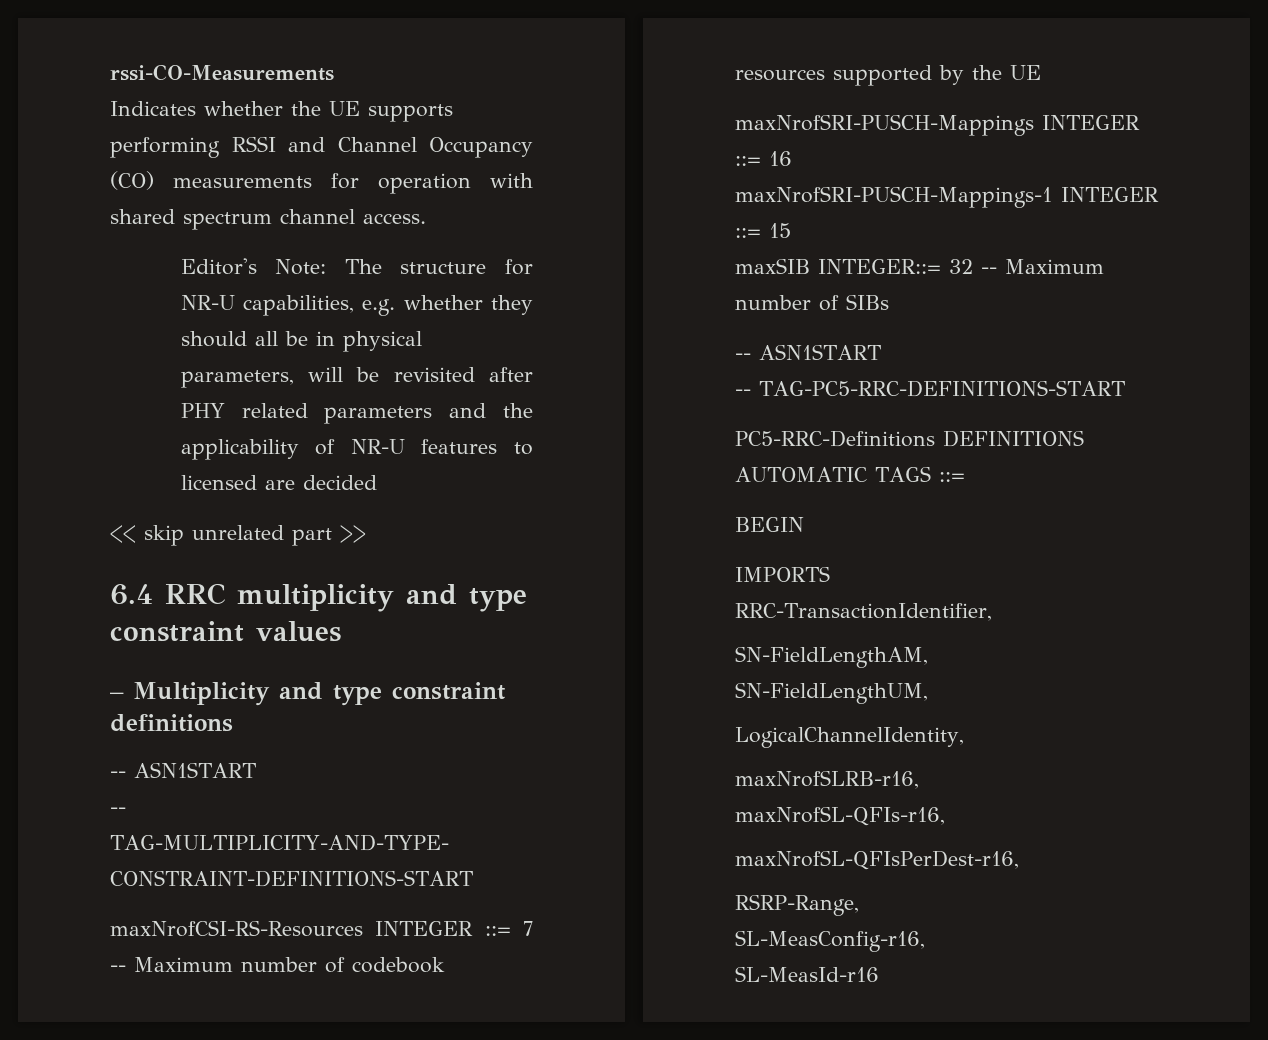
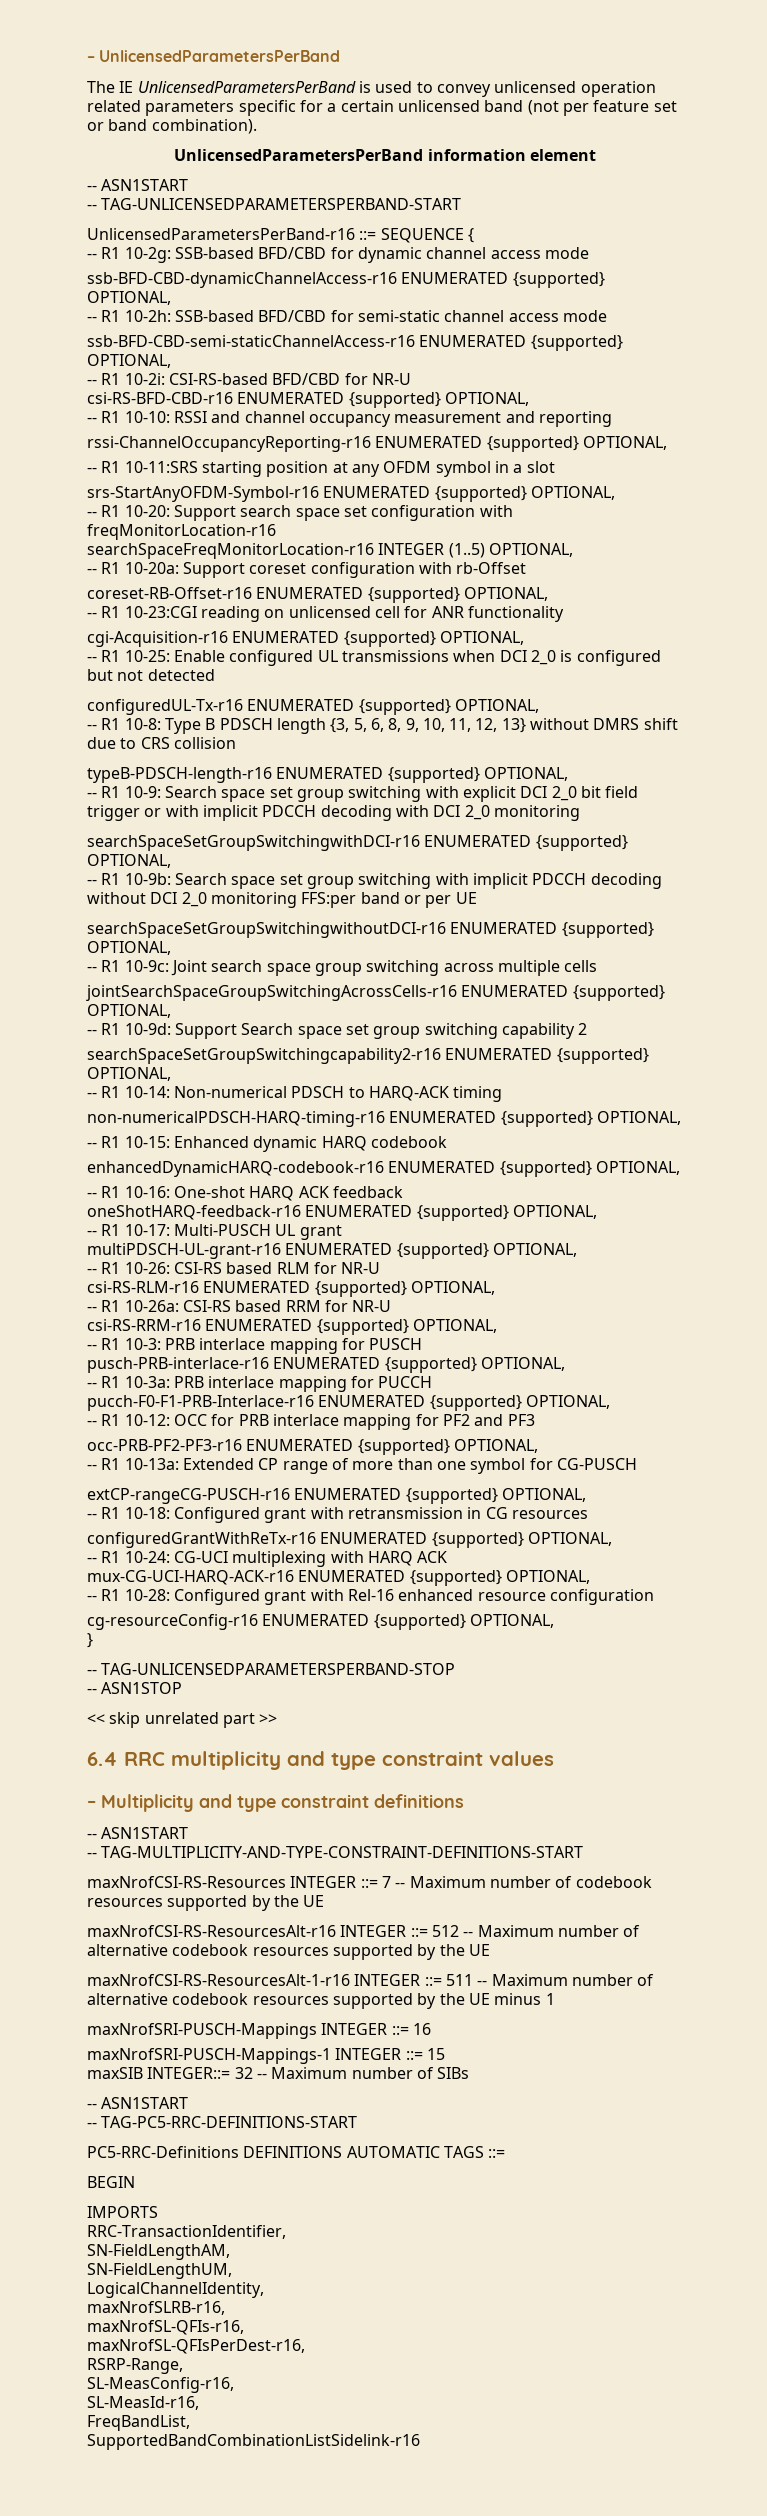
[110,64,334,81] [110,101,453,122] [110,136,533,158] [110,171,533,194] [110,209,426,230] [180,258,533,275] [180,295,533,316] [180,331,422,352] [180,367,533,388] [180,403,533,424] [180,439,533,460] [180,475,377,490] rssi-CO-Measurements // Indicates whether the UE supports performing RSSI and Channel Occupancy (CO) measurements for operation with shared spectrum channel access. // Editor's Note: The structure for NR-U capabilities, e.g. whether they should all be in physical parameters, will be revisited after PHY related parameters and the applicability of NR-U features to licensed are decided -> [87,50,341,62] [87,81,656,97] [87,100,677,116] [87,119,257,134] [174,149,596,161] [87,179,189,191] [87,198,462,210] [87,228,474,243] [87,247,589,263] [87,272,605,288] [87,291,171,305] [87,310,607,322] [87,335,623,351] [87,354,171,368] [87,373,411,385] [87,392,529,408] [87,411,612,427] [87,436,667,452] [87,461,555,477] [87,486,615,502] [87,505,513,521] [87,524,276,540] [87,543,573,559] [87,562,527,578] [87,587,548,603] [87,606,564,622] [87,631,524,647] [87,650,661,666] [87,669,215,681] [87,699,539,715] [87,718,678,734] [87,737,236,749] [87,767,568,783] [87,786,639,802] [87,805,580,821] [87,835,628,851] [87,854,171,868] [87,873,662,889] [87,892,477,908] [87,922,654,938] [87,941,171,955] [87,960,598,976] [86,985,665,1001] [87,1004,171,1018] [87,1023,588,1039] [87,1048,649,1064] [87,1067,171,1081] [87,1086,503,1102] [87,1111,681,1127] [87,1136,447,1152] [87,1161,680,1177] [87,1186,403,1201] [87,1205,597,1221] [87,1224,342,1240] [87,1243,577,1259] [87,1262,381,1274] [87,1281,495,1297] [87,1300,392,1312] [87,1319,497,1335] [87,1338,423,1354] [87,1357,565,1373] [87,1376,433,1392] [87,1395,610,1411] [87,1414,535,1430] [87,1439,538,1455] [87,1458,637,1474] [87,1488,586,1504] [87,1507,588,1523] [87,1532,612,1548] [87,1551,448,1567] [87,1570,590,1586] [87,1589,654,1605] [87,1614,554,1630] [87,1633,93,1648] [87,1663,456,1675] [87,1682,183,1694] – UnlicensedParametersPerBand // The IE UnlicensedParametersPerBand is used to convey unlicensed operation related parameters specific for a certain unlicensed band (not per feature set or band combination). // UnlicensedParametersPerBand information element // -- ASN1START // -- TAG-UNLICENSEDPARAMETERSPERBAND-START // UnlicensedParametersPerBand-r16 ::= SEQUENCE { // -- R1 10-2g: SSB-based BFD/CBD for dynamic channel access mode // ssb-BFD-CBD-dynamicChannelAccess-r16 ENUMERATED {supported} OPTIONAL, // -- R1 10-2h: SSB-based BFD/CBD for semi-static channel access mode // ssb-BFD-CBD-semi-staticChannelAccess-r16 ENUMERATED {supported} OPTIONAL, // -- R1 10-2i: CSI-RS-based BFD/CBD for NR-U // csi-RS-BFD-CBD-r16 ENUMERATED {supported} OPTIONAL, // -- R1 10-10: RSSI and channel occupancy measurement and reporting // rssi-ChannelOccupancyReporting-r16 ENUMERATED {supported} OPTIONAL, // -- R1 10-11:SRS starting position at any OFDM symbol in a slot // srs-StartAnyOFDM-Symbol-r16 ENUMERATED {supported} OPTIONAL, // -- R1 10-20: Support search space set configuration with freqMonitorLocation-r16 // searchSpaceFreqMonitorLocation-r16 INTEGER (1..5) OPTIONAL, // -- R1 10-20a: Support coreset configuration with rb-Offset // coreset-RB-Offset-r16 ENUMERATED {supported} OPTIONAL, // -- R1 10-23:CGI reading on unlicensed cell for ANR functionality // cgi-Acquisition-r16 ENUMERATED {supported} OPTIONAL, // -- R1 10-25: Enable configured UL transmissions when DCI 2_0 is configured but not detected // configuredUL-Tx-r16 ENUMERATED {supported} OPTIONAL, // -- R1 10-8: Type B PDSCH length {3, 5, 6, 8, 9, 10, 11, 12, 13} without DMRS shift due to CRS collision // typeB-PDSCH-length-r16 ENUMERATED {supported} OPTIONAL, // -- R1 10-9: Search space set group switching with explicit DCI 2_0 bit field trigger or with implicit PDCCH decoding with DCI 2_0 monitoring // searchSpaceSetGroupSwitchingwithDCI-r16 ENUMERATED {supported} OPTIONAL, // -- R1 10-9b: Search space set group switching with implicit PDCCH decoding without DCI 2_0 monitoring FFS:per band or per UE // searchSpaceSetGroupSwitchingwithoutDCI-r16 ENUMERATED {supported} OPTIONAL, // -- R1 10-9c: Joint search space group switching across multiple cells // jointSearchSpaceGroupSwitchingAcrossCells-r16 ENUMERATED {supported} OPTIONAL, // -- R1 10-9d: Support Search space set group switching capability 2 // searchSpaceSetGroupSwitchingcapability2-r16 ENUMERATED {supported} OPTIONAL, // -- R1 10-14: Non-numerical PDSCH to HARQ-ACK timing // non-numericalPDSCH-HARQ-timing-r16 ENUMERATED {supported} OPTIONAL, // -- R1 10-15: Enhanced dynamic HARQ codebook // enhancedDynamicHARQ-codebook-r16 ENUMERATED {supported} OPTIONAL, // -- R1 10-16: One-shot HARQ ACK feedback // oneShotHARQ-feedback-r16 ENUMERATED {supported} OPTIONAL, // -- R1 10-17: Multi-PUSCH UL grant // multiPDSCH-UL-grant-r16 ENUMERATED {supported} OPTIONAL, // -- R1 10-26: CSI-RS based RLM for NR-U // csi-RS-RLM-r16 ENUMERATED {supported} OPTIONAL, // -- R1 10-26a: CSI-RS based RRM for NR-U // csi-RS-RRM-r16 ENUMERATED {supported} OPTIONAL, // -- R1 10-3: PRB interlace mapping for PUSCH // pusch-PRB-interlace-r16 ENUMERATED {supported} OPTIONAL, // -- R1 10-3a: PRB interlace mapping for PUCCH // pucch-F0-F1-PRB-Interlace-r16 ENUMERATED {supported} OPTIONAL, // -- R1 10-12: OCC for PRB interlace mapping for PF2 and PF3 // occ-PRB-PF2-PF3-r16 ENUMERATED {supported} OPTIONAL, // -- R1 10-13a: Extended CP range of more than one symbol for CG-PUSCH // extCP-rangeCG-PUSCH-r16 ENUMERATED {supported} OPTIONAL, // -- R1 10-18: Configured grant with retransmission in CG resources // configuredGrantWithReTx-r16 ENUMERATED {supported} OPTIONAL, // -- R1 10-24: CG-UCI multiplexing with HARQ ACK // mux-CG-UCI-HARQ-ACK-r16 ENUMERATED {supported} OPTIONAL, // -- R1 10-28: Configured grant with Rel-16 enhanced resource configuration // cg-resourceConfig-r16 ENUMERATED {supported} OPTIONAL, // } // -- TAG-UNLICENSEDPARAMETERSPERBAND-STOP // -- ASN1STOP
(1041, 72) none -> [87,1925,641,1937] [87,1944,490,1960] [87,1974,655,1986] [87,1993,555,2009] // maxNrofCSI-RS-ResourcesAlt-r16 INTEGER ::= 512 -- Maximum number of alternative codebook resources supported by the UE // maxNrofCSI-RS-ResourcesAlt-1-r16 INTEGER ::= 511 -- Maximum number of alternative codebook resources supported by the UE minus 1
[735,966,879,982] SL-MeasId-r16 -> [87,2396,199,2410] [87,2415,190,2431] [87,2434,420,2450] SL-MeasId-r16, // FreqBandList, // SupportedBandCombinationListSidelink-r16

